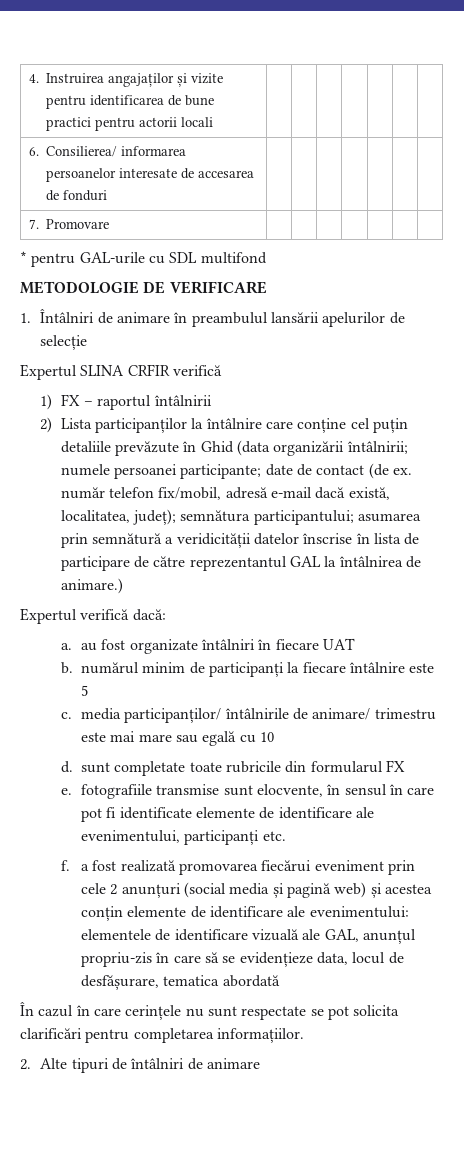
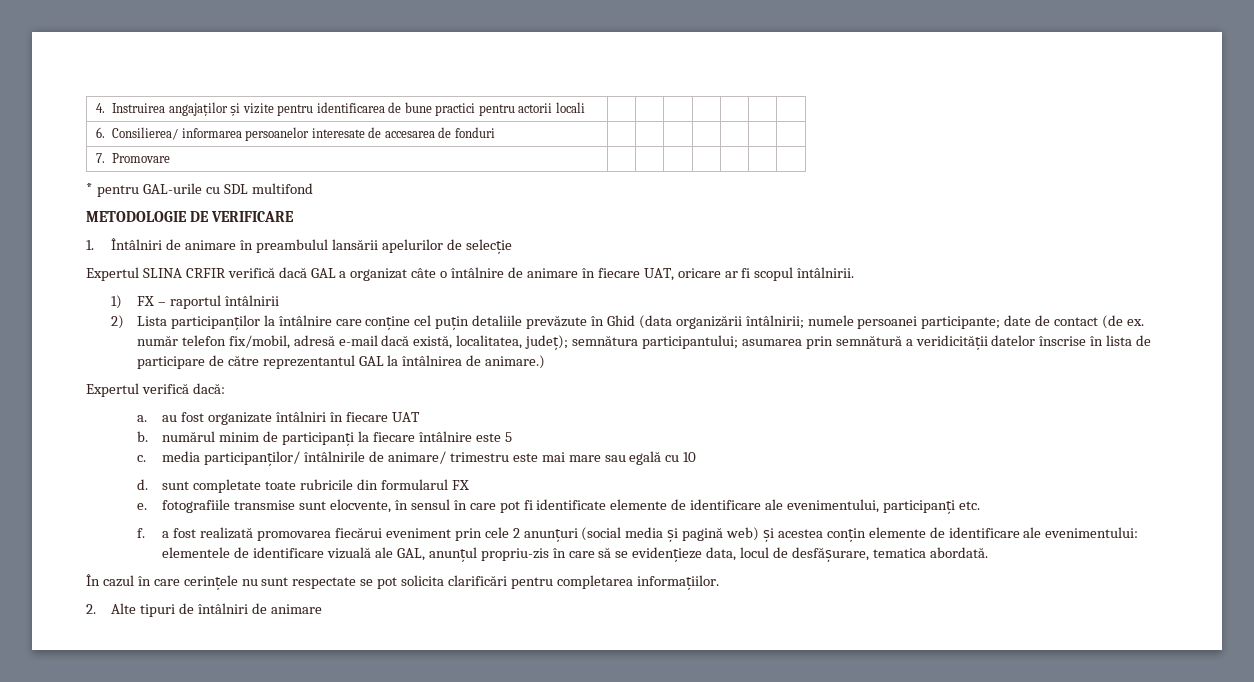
(222, 370) none -> [278,267,855,281] dacă GAL a organizat câte o întâlnire de animare în fiecare UAT, oricare ar fi scopul întâlnirii.
[222,975,280,987] abordată -> [929,547,988,558] abordată.

